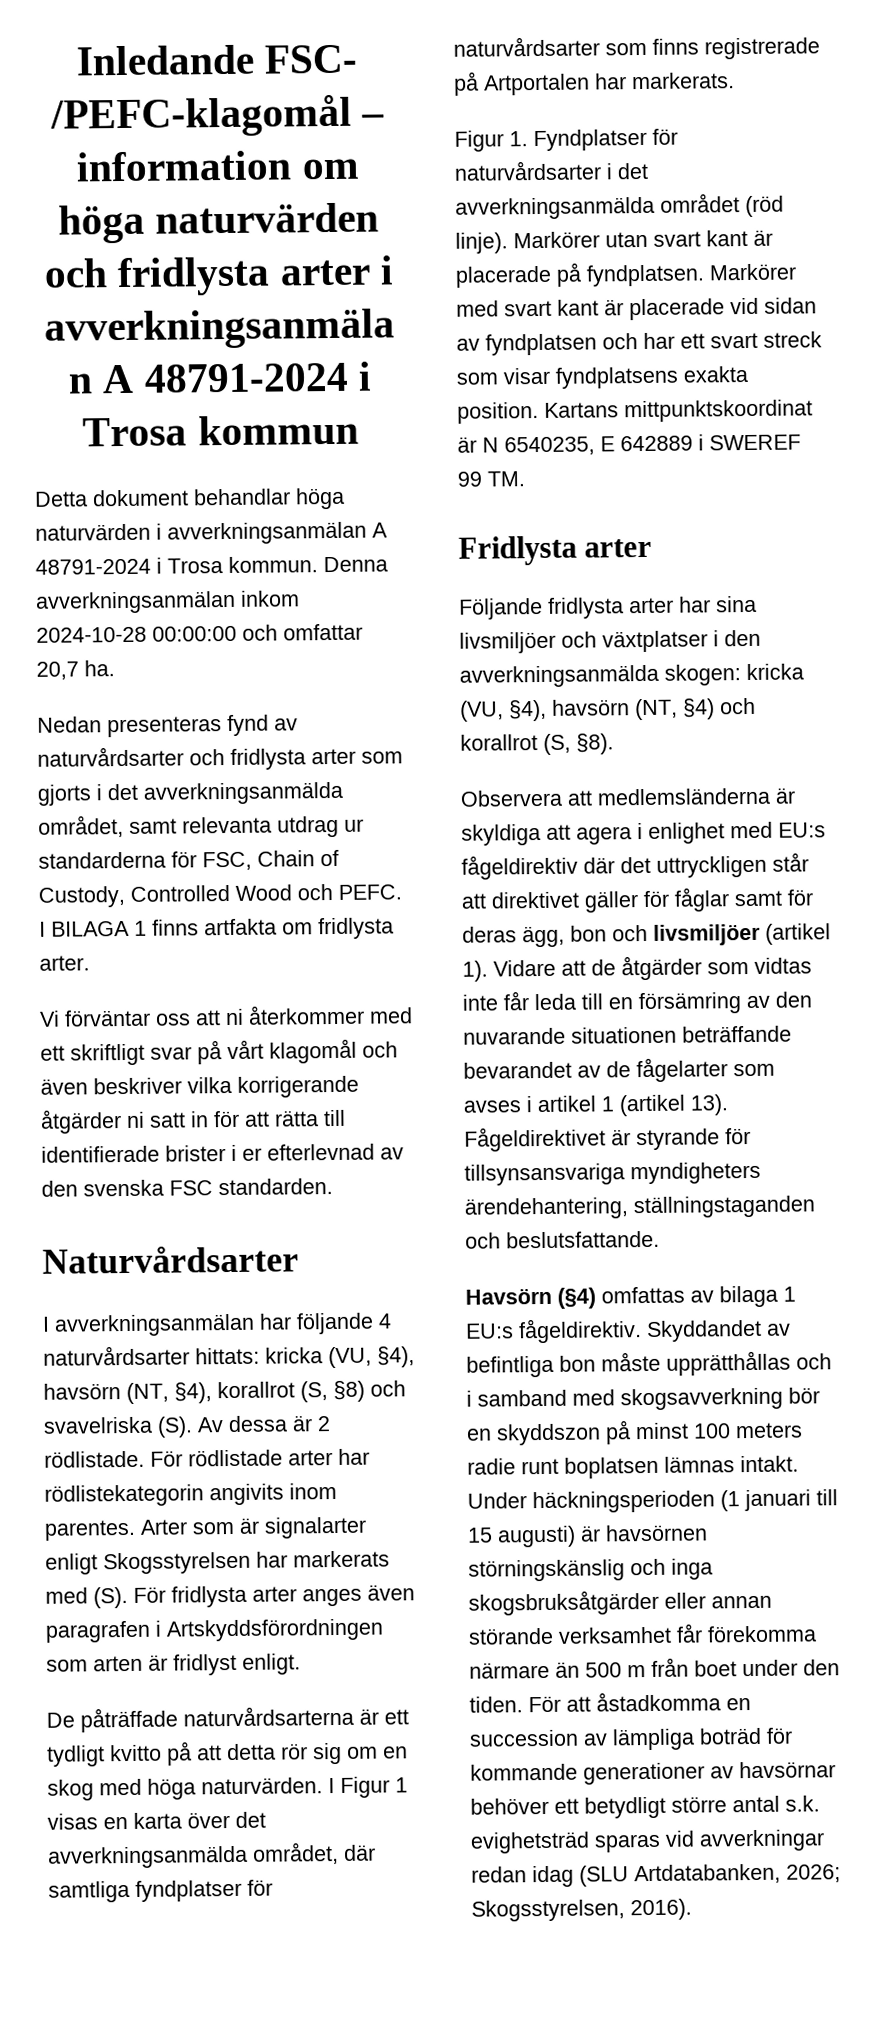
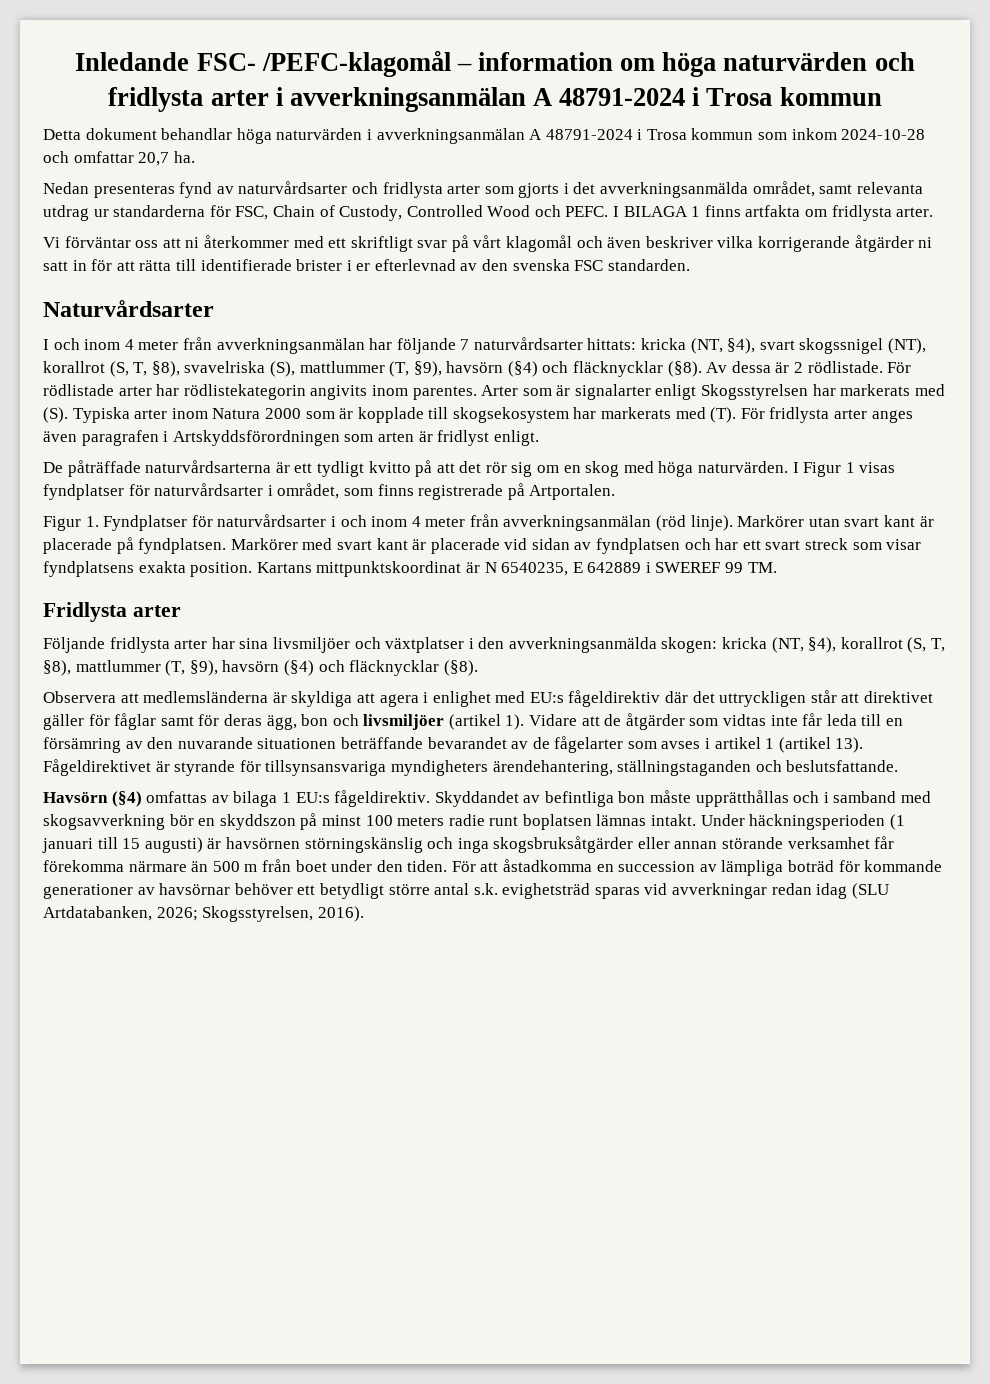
[228,556,388,573] [35,590,236,614] kommun. Denna avverkningsanmälan -> [691,128,788,140] kommun som
[152,625,237,642] 00:00:00 -> (926, 134) none
(50, 1324) none -> [53,337,212,350] och inom 4 meter från
[378,1313,392,1329] 4 -> [460,339,470,350] 7
[328,1346,415,1369] [43,1380,406,1405] [43,1416,193,1438] (VU, §4), havsörn (NT, §4), korallrot (S, §8) och svavelriska (S). -> [690,338,927,354] [43,361,702,377] (NT, §4), svart skogssnigel (NT), korallrot (S, T, §8), svavelriska (S), mattlummer (T, §9), havsörn (§4) och fläcknycklar (§8).
(128, 1598) none -> [72,407,737,423] Typiska arter inom Natura 2000 som är kopplade till skogsekosystem har markerats med (T).
[227,1743,276,1761] detta -> [459,461,482,473] det
[103,1811,266,1830] [47,1841,376,1869] [48,1880,130,1903] en karta över det avverkningsanmälda området, där samtliga -> (896, 467) none
(600, 46) none -> [267,483,340,499] i området,
[483,72,735,96] Artportalen har markerats. -> [529,484,616,500] Artportalen.
[617,162,649,180] [455,193,740,220] det avverkningsanmälda området -> [340,514,652,531] och inom 4 meter från avverkningsanmälan
[460,697,756,722] [460,733,614,755] (VU, §4), havsörn (NT, §4) och korallrot (S, §8). -> [771,637,946,653] [43,660,478,676] (NT, §4), korallrot (S, T, §8), mattlummer (T, §9), havsörn (§4) och fläcknycklar (§8).

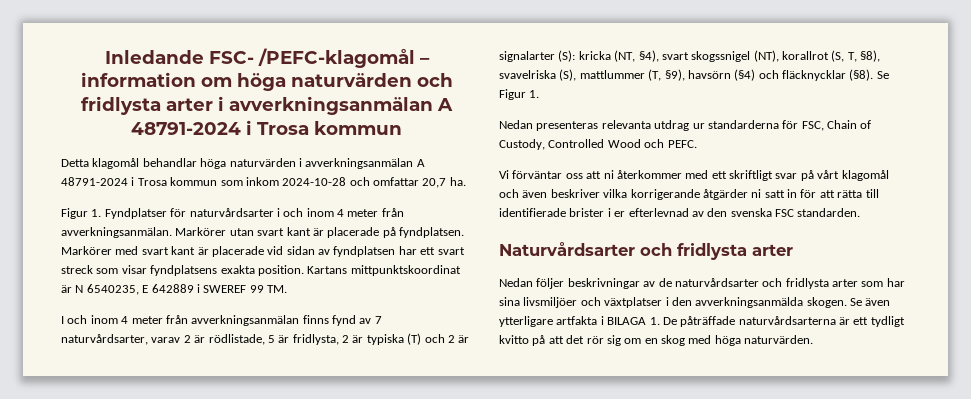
[85,128,157,140] dokument -> [92,158,140,169] klagomål
[43,181,853,198] Nedan presenteras fynd av naturvårdsarter och fridlysta arter som gjorts i det avverkningsanmälda området, samt -> [61,208,404,219] [61,227,464,238] [61,246,465,257] [61,265,461,276] [61,284,287,295] [61,315,382,326] [61,333,470,345] [499,50,881,62] [499,69,889,81] [499,89,540,100] [499,120,599,131] Figur 1. Fyndplatser för naturvårdsarter i och inom 4 meter från avverkningsanmälan. Markörer utan svart kant är placerade på fyndplatsen. Markörer med svart kant är placerade vid sidan av fyndplatsen har ett svart streck som visar fyndplatsens exakta position. Kartans mittpunktskoordinat är N 6540235, E 642889 i SWEREF 99 TM. // I och inom 4 meter från avverkningsanmälan finns fynd av 7 naturvårdsarter, varav 2 är rödlistade, 5 är fridlysta, 2 är typiska (T) och 2 är signalarter (S): kricka (NT, §4), svart skogssnigel (NT), korallrot (S, T, §8), svavelriska (S), mattlummer (T, §9), havsörn (§4) och fläcknycklar (§8). Se Figur 1. // Nedan presenteras
[613,205,934,221] I BILAGA 1 finns artfakta om fridlysta arter. -> (697, 144) none
[43,337,927,354] [43,361,912,377] [43,384,945,400] [43,407,913,423] [43,430,539,446] // I och inom 4 meter från avverkningsanmälan har följande 7 naturvårdsarter hittats: kricka (NT, §4), svart skogssnigel (NT), korallrot (S, T, §8), svavelriska (S), mattlummer (T, §9), havsörn (§4) och fläcknycklar (§8). Av dessa är 2 rödlistade. För rödlistade arter har rödlistekategorin angivits inom parentes. Arter som är signalarter enligt Skogsstyrelsen har markerats med (S). Typiska arter inom Natura 2000 som är kopplade till skogsekosystem har markerats med (T). För fridlysta arter anges även paragrafen i Artskyddsförordningen som arten är fridlyst enligt. // -> [640,243,793,260] [499,278,905,289] [499,297,891,308] [499,316,660,327] och fridlysta arter // Nedan följer beskrivningar av de naturvårdsarter och fridlysta arter som har sina livsmiljöer och växtplatser i den avverkningsanmälda skogen. Se även ytterligare artfakta i BILAGA 1.
[792,462,896,477] [43,483,616,500] [43,514,934,531] [43,537,922,554] [43,561,777,577] [43,602,181,622] [43,637,946,653] [43,660,478,676] [43,690,934,707] [43,713,903,730] [43,736,864,753] [43,759,899,776] [43,790,932,807] [43,813,905,830] [42,836,895,853] [43,859,943,876] [43,883,889,899] [43,906,364,922] I Figur 1 visas fyndplatser för naturvårdsarter i området, som finns registrerade på Artportalen. // Figur 1. Fyndplatser för naturvårdsarter i och inom 4 meter från avverkningsanmälan (röd linje). Markörer utan svart kant är placerade på fyndplatsen. Markörer med svart kant är placerade vid sidan av fyndplatsen och har ett svart streck som visar fyndplatsens exakta position. Kartans mittpunktskoordinat är N 6540235, E 642889 i SWEREF 99 TM. // Fridlysta arter // Följande fridlysta arter har sina livsmiljöer och växtplatser i den avverkningsanmälda skogen: kricka (NT, §4), korallrot (S, T, §8), mattlummer (T, §9), havsörn (§4) och fläcknycklar (§8). // Observera att medlemsländerna är skyldiga att agera i enlighet med EU:s fågeldirektiv där det uttryckligen står att direktivet gäller för fåglar samt för deras ägg, bon och livsmiljöer (artikel 1). Vidare att de åtgärder som vidtas inte får leda till en försämring av den nuvarande situationen beträffande bevarandet av de fågelarter som avses i artikel 1 (artikel 13). Fågeldirektivet är styrande för tillsynsansvariga myndigheters ärendehantering, ställningstaganden och beslutsfattande. // Havsörn (§4) omfattas av bilaga 1 EU:s fågeldirektiv. Skyddandet av befintliga bon måste upprätthållas och i samband med skogsavverkning bör en skyddszon på minst 100 meters radie runt boplatsen lämnas intakt. Under häckningsperioden (1 januari till 15 augusti) är havsörnen störningskänslig och inga skogsbruksåtgärder eller annan störande verksamhet får förekomma närmare än 500 m från boet under den tiden. För att åstadkomma en succession av lämpliga boträd för kommande generationer av havsörnar behöver ett betydligt större antal s.k. evighetsträd sparas vid avverkningar redan idag (SLU Artdatabanken, 2026; Skogsstyrelsen, 2016). -> (814, 339) none

